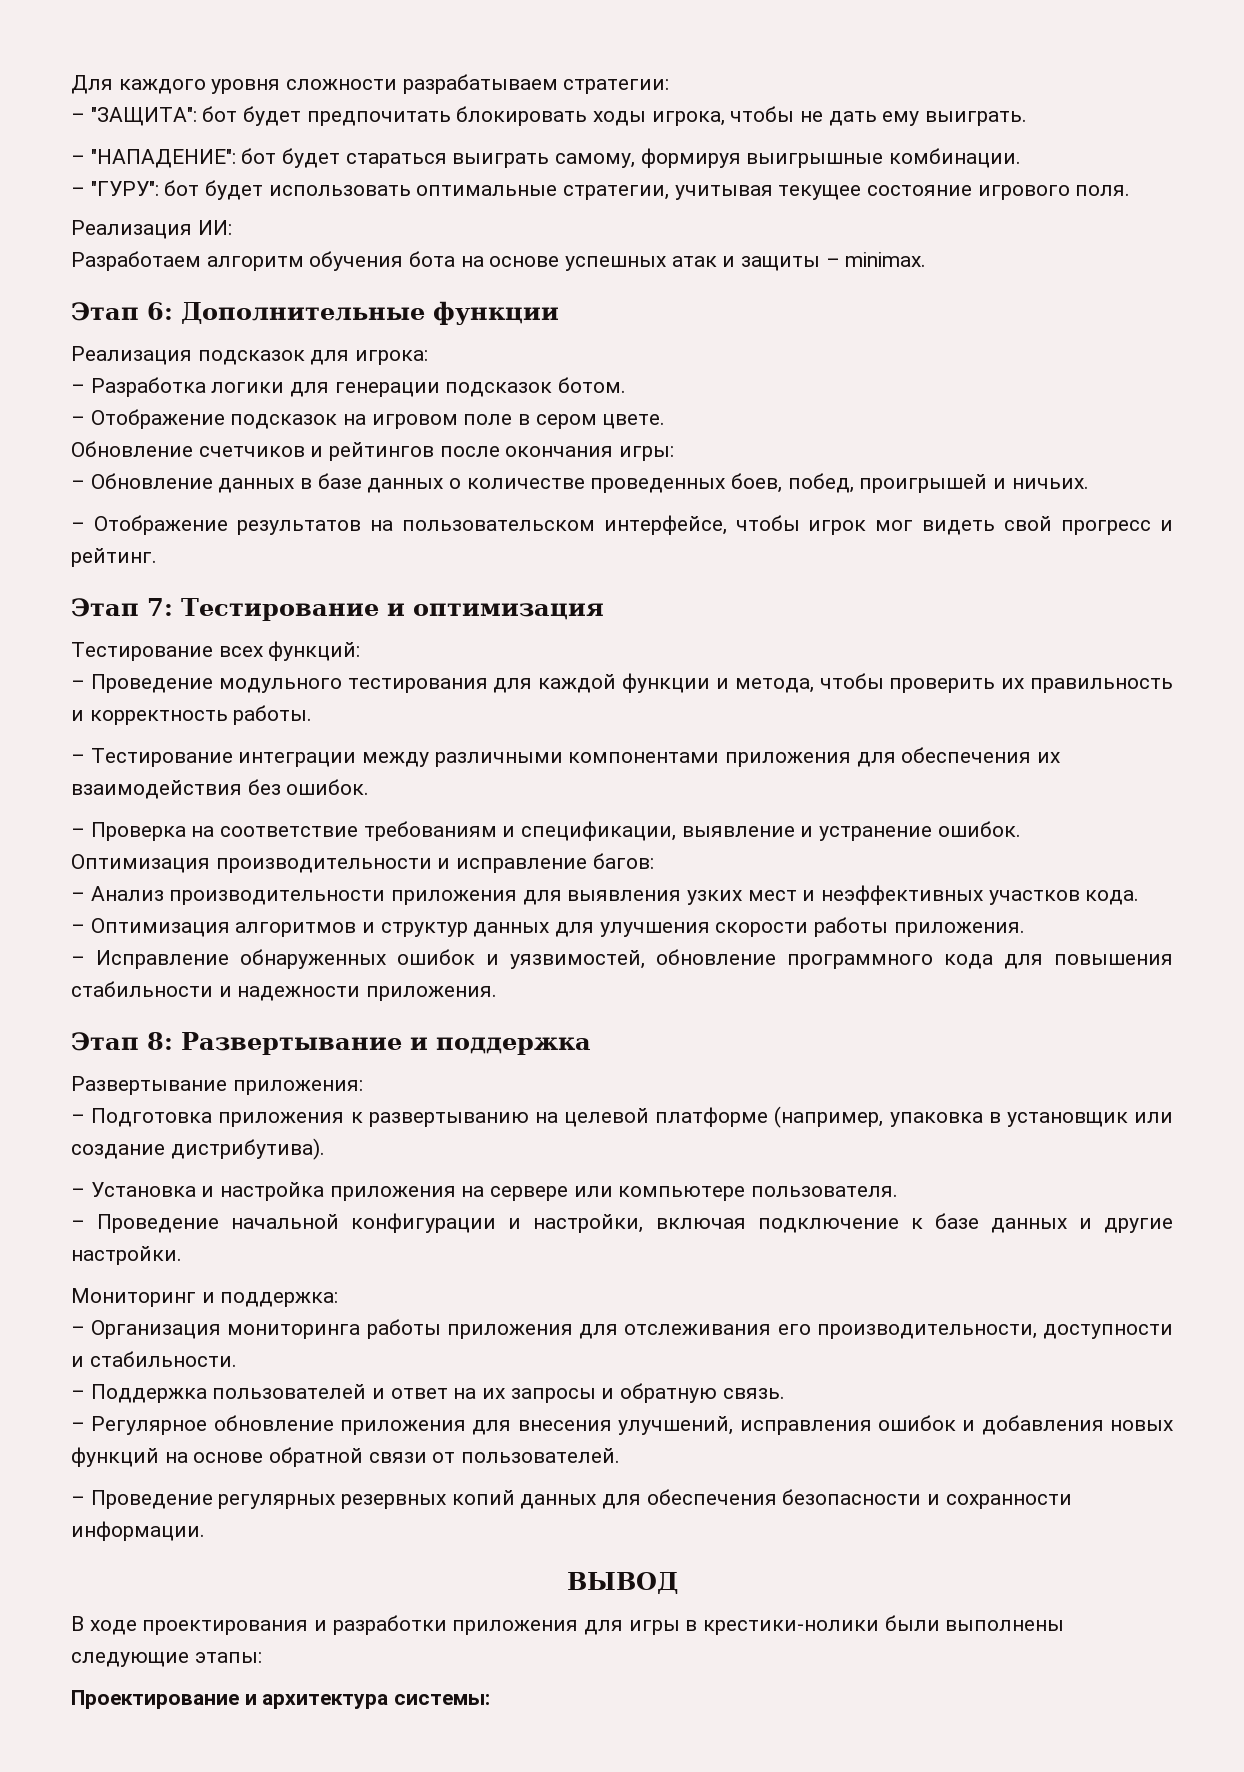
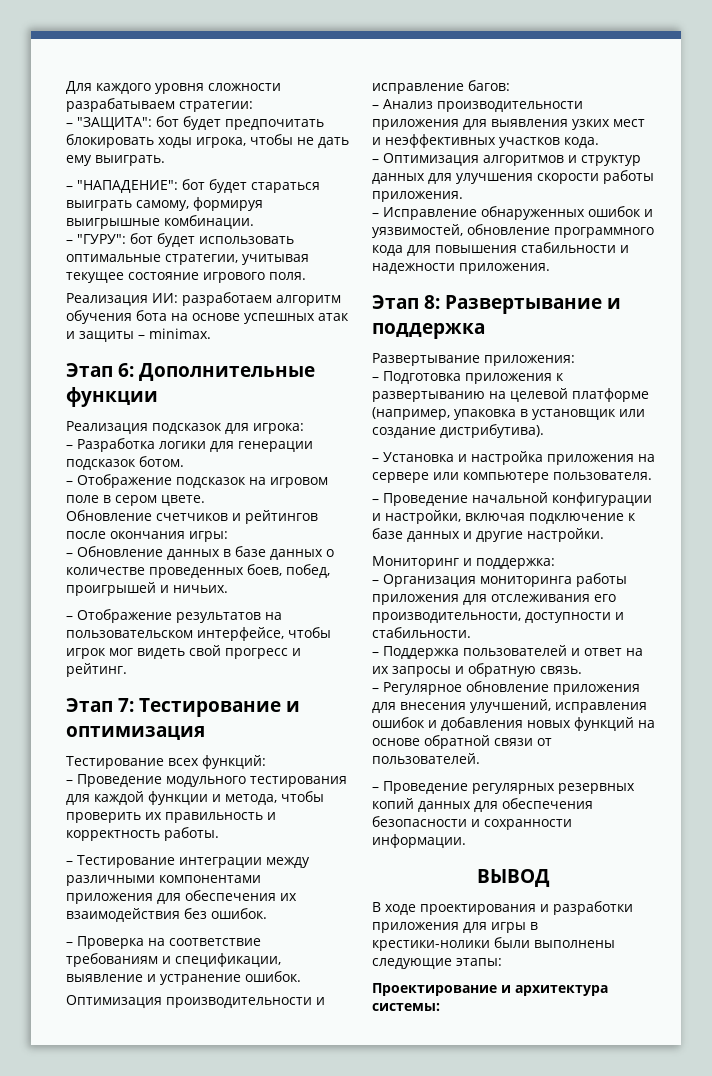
[71,251,201,271] // Разработаем -> [182,292,272,306] разработаем

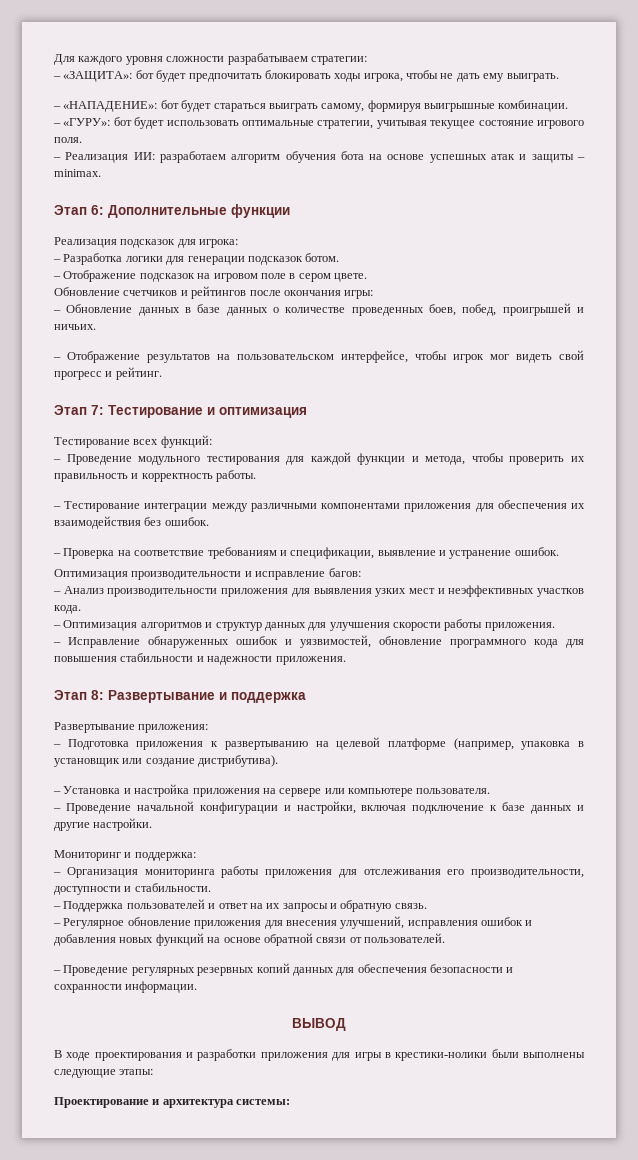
[77,117,152,130] "ЗАЩИТА": -> [63,71,133,82] «ЗАЩИТА»:
[77,180,178,193] "НАПАДЕНИЕ": -> [63,101,158,112] «НАПАДЕНИЕ»:
[77,234,126,244] "ГУРУ": -> [63,118,111,126] «ГУРУ»:
(306, 276) none -> [53,157,61,160] –

